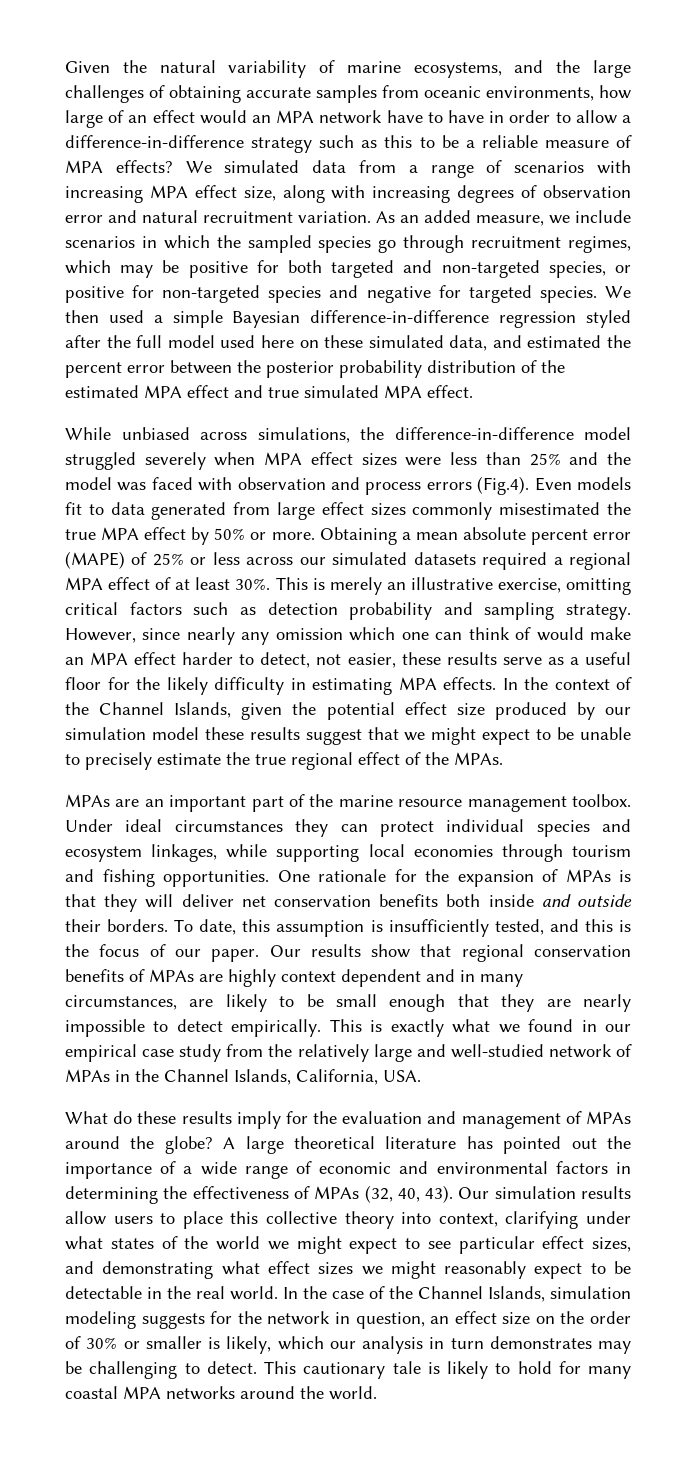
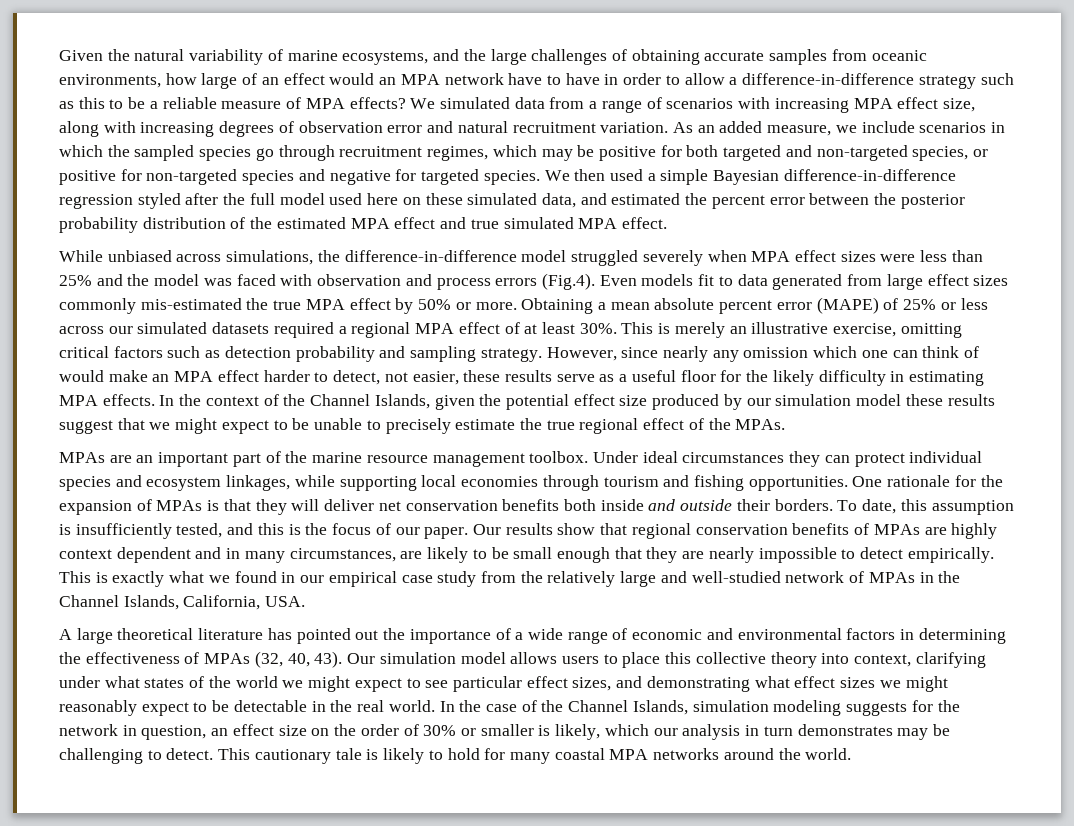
[499,502,601,515] misestimated -> [140,298,242,310] mis-estimated
[65,1111,631,1129] [65,1136,213,1154] What do these results imply for the evaluation and management of MPAs around the globe? -> (306, 601) none
[581,1186,632,1199] [65,1211,106,1225] results allow -> [460,652,558,664] model allows

